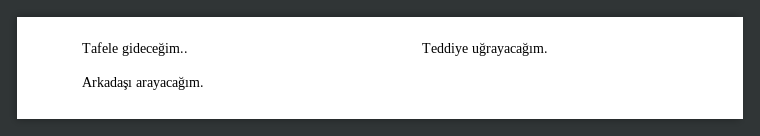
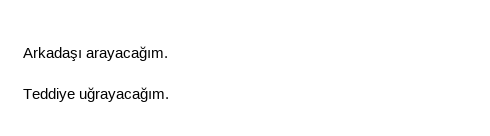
[82,42,188,56] Tafele gideceğim.. // -> (23, 54) none

